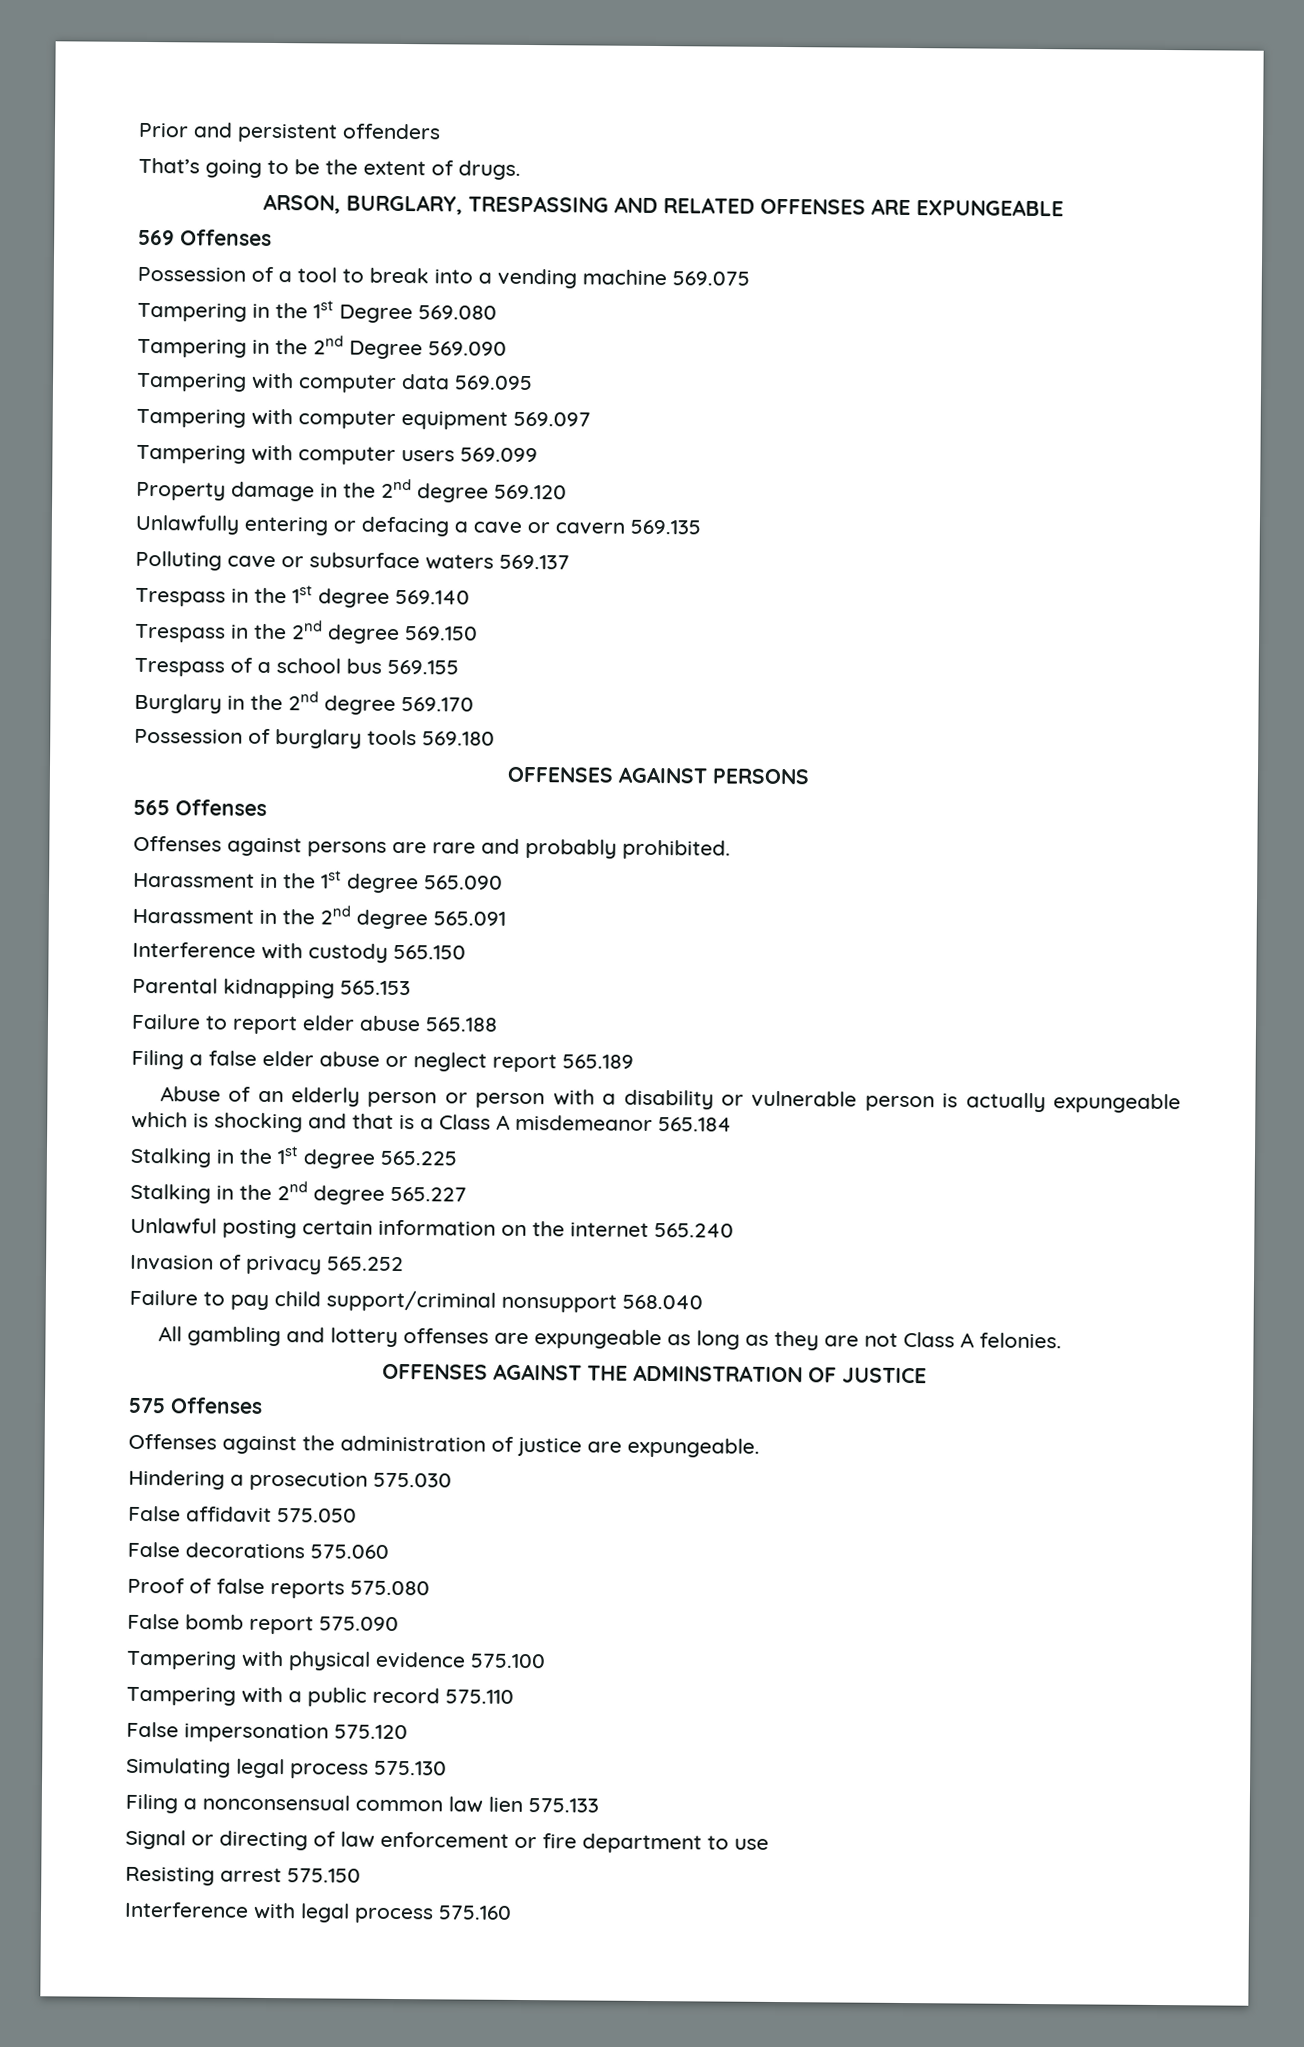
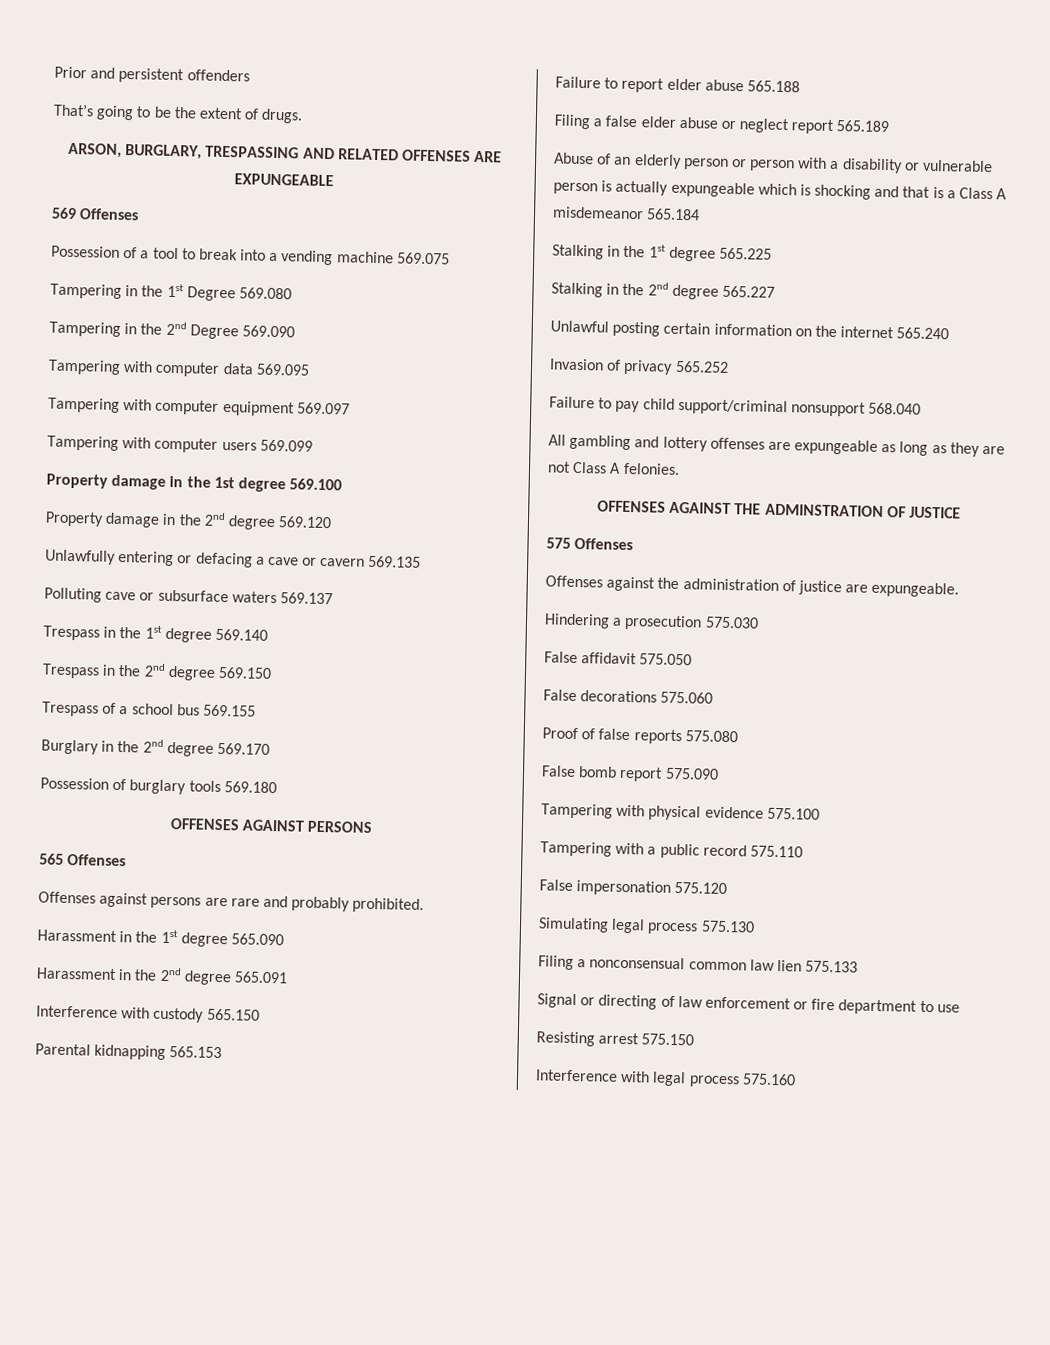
(538, 455) none -> [46,473,343,493] // Property damage in the 1st degree 569.100

